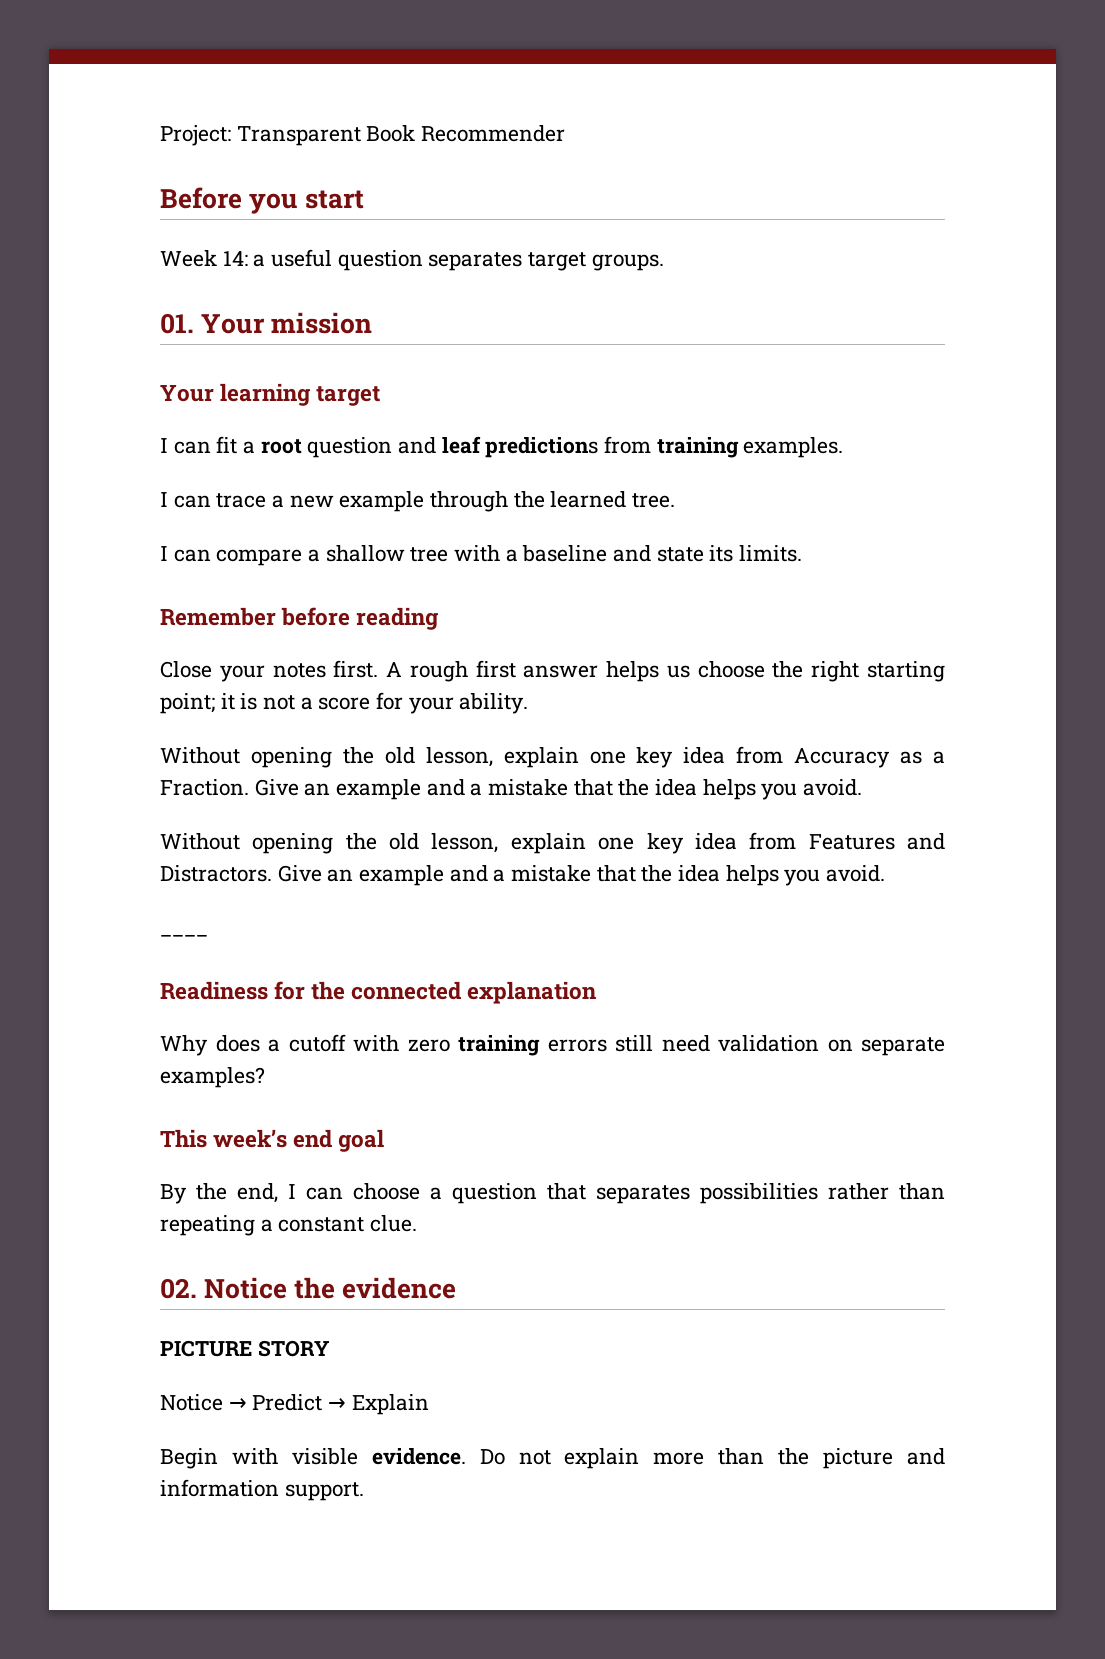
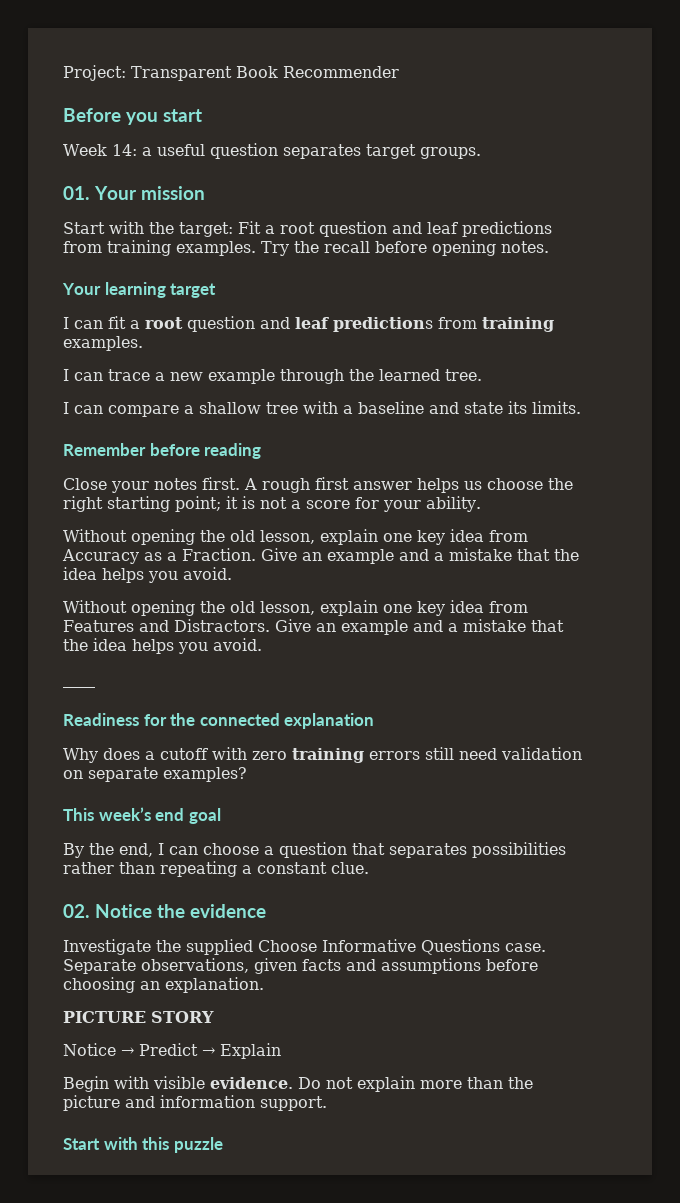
(373, 323) none -> [63,221,552,237] [63,240,549,256] // Start with the target: Fit a root question and leaf predictions from training examples. Try the recall before opening notes.
(457, 1288) none -> [63,939,546,955] [63,958,538,974] [63,977,264,993] // Investigate the supplied Choose Informative Questions case. Separate observations, given facts and assumptions before choosing an explanation.
(364, 1491) none -> [63,1137,223,1153] // Start with this puzzle

